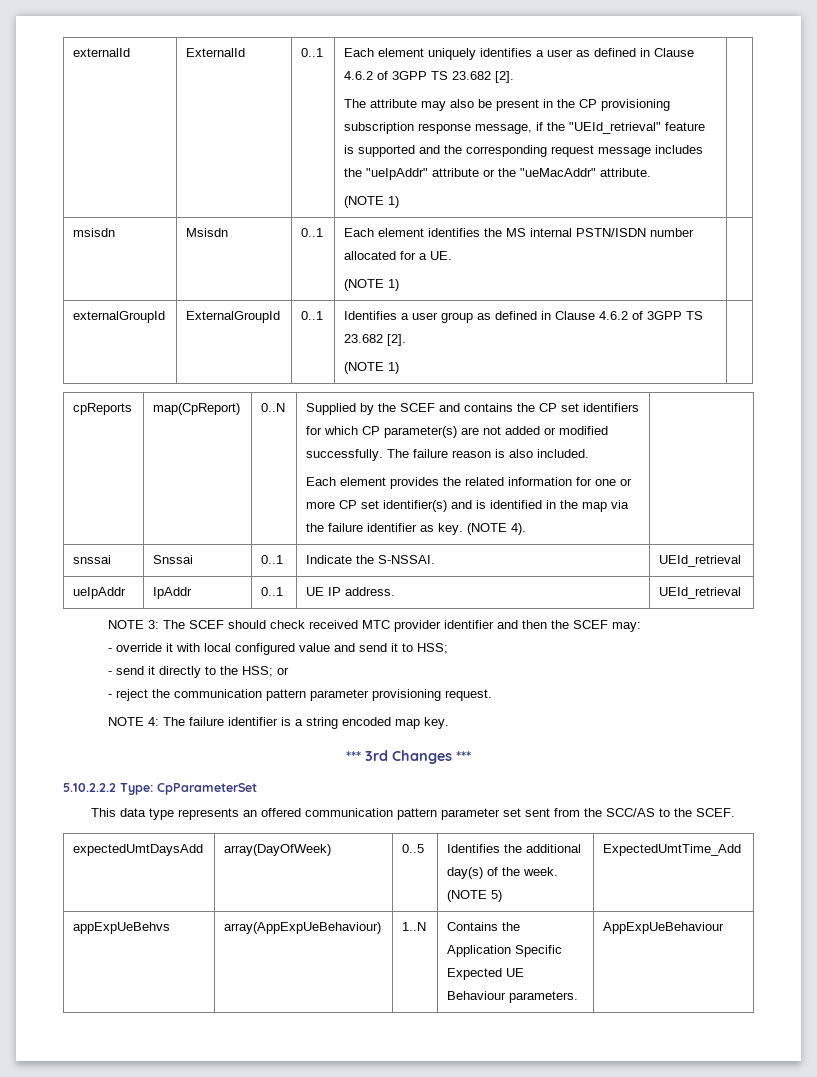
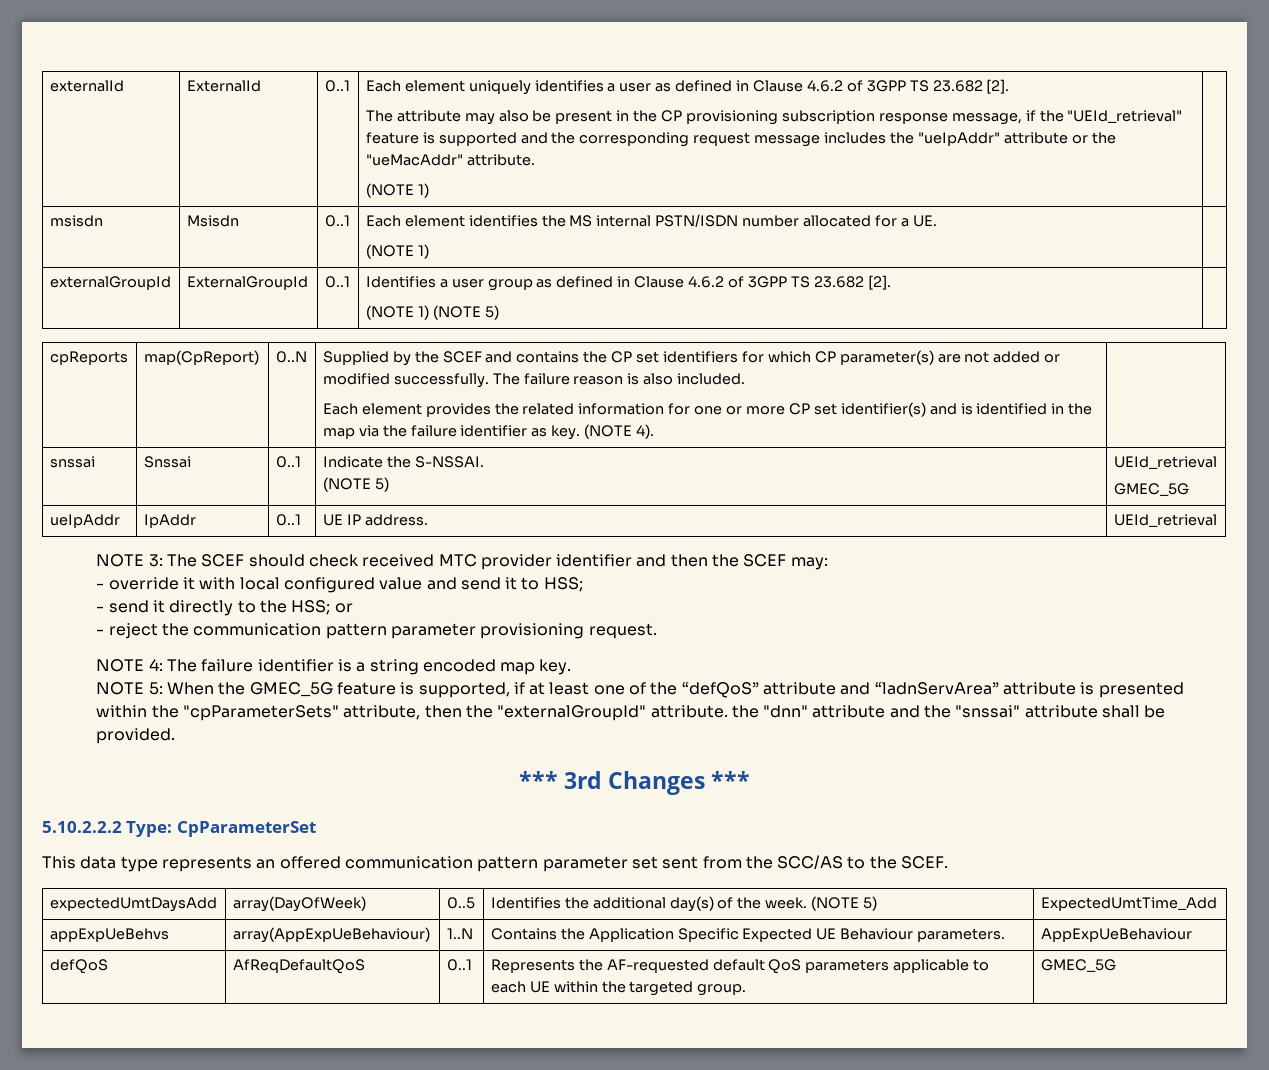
(400, 368) none -> [432,305,499,320] (NOTE 5)
[659,555,742,567] | UEId_retrieval -> [322,477,389,492] [1113,456,1217,469] [1113,483,1189,496] // (NOTE 5) | UEId_retrieval // GMEC_5G
(450, 723) none -> [96,682,1184,698] [96,705,1166,721] [96,728,176,744] // NOTE 5: When the GMEC_5G feature is supported, if at least one of the “defQoS” attribute and “ladnServArea” attribute is presented within the "cpParameterSets" attribute, then the "externalGroupId" attribute. the "dnn" attribute and the "snssai" attribute shall be provided.
(725, 928) none -> [49,959,108,974] [232,959,365,974] [446,959,472,971] [490,959,990,974] [490,981,747,996] [1040,959,1116,972] // defQoS | AfReqDefaultQoS | 0..1 | Represents the AF-requested default QoS parameters applicable to each UE within the targeted group. | GMEC_5G

